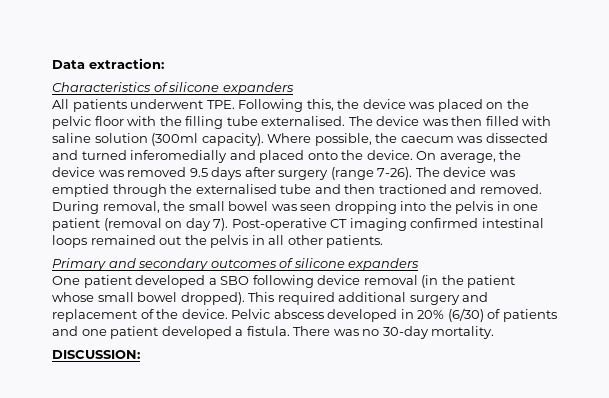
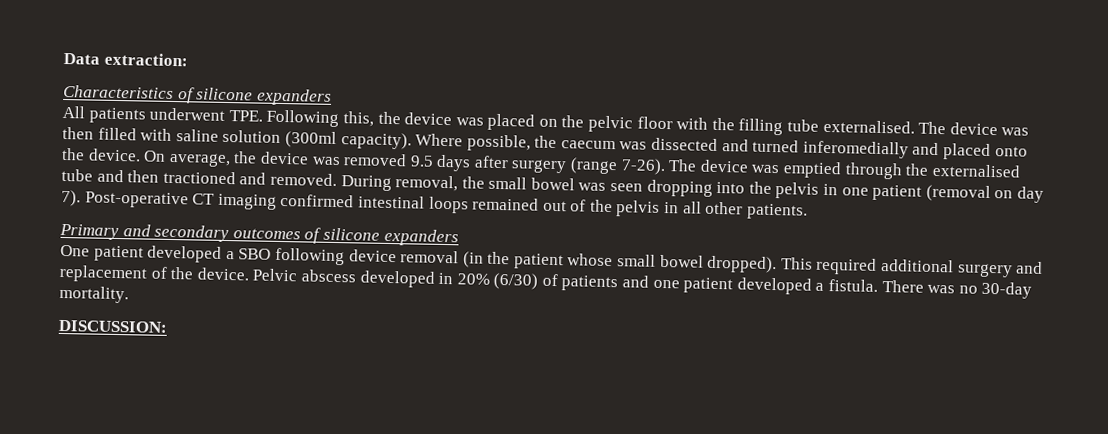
(182, 240) none -> [570,199,587,212] of

